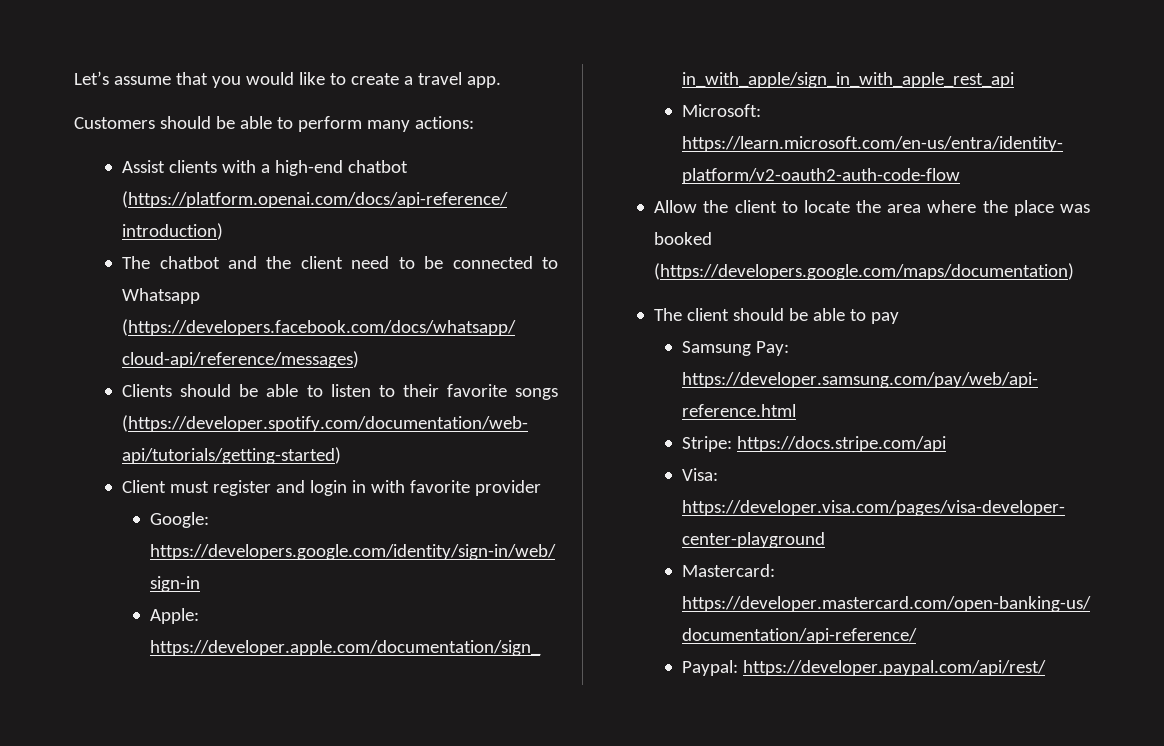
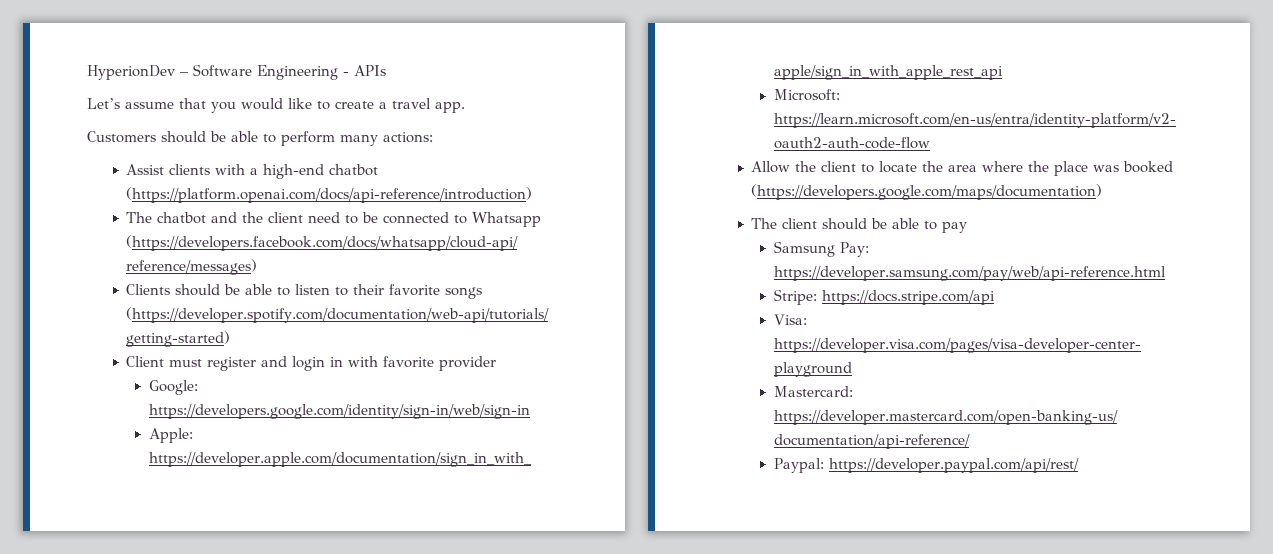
(74, 78) none -> [87,64,386,80] HyperionDev – Software Engineering - APIs //

